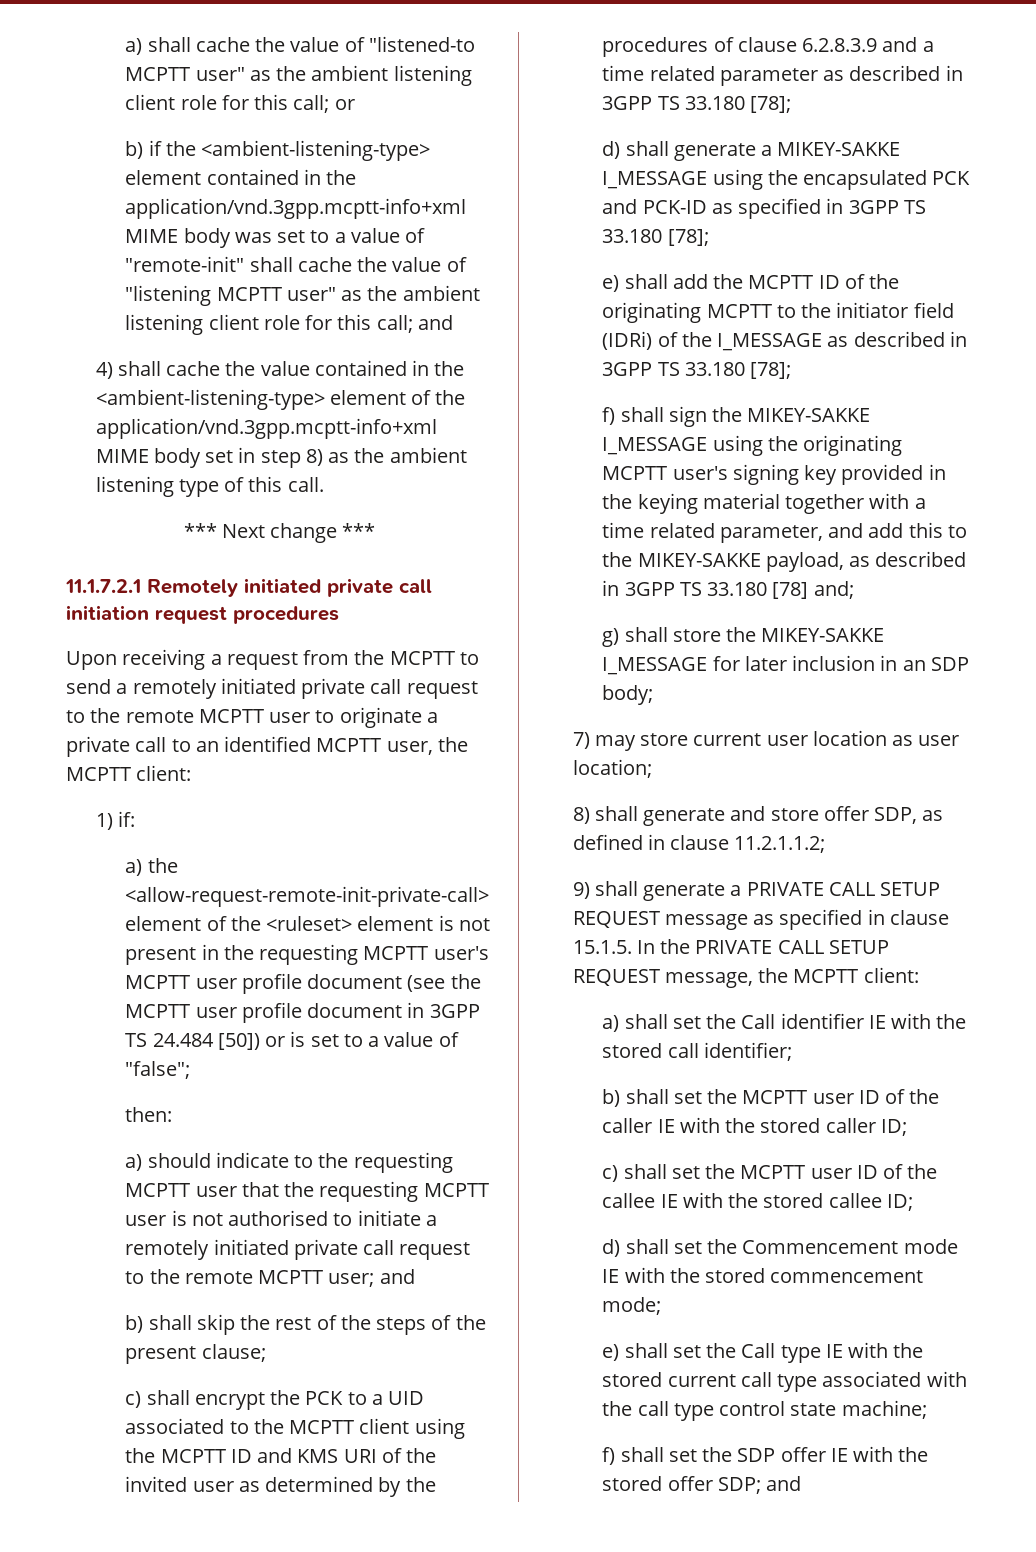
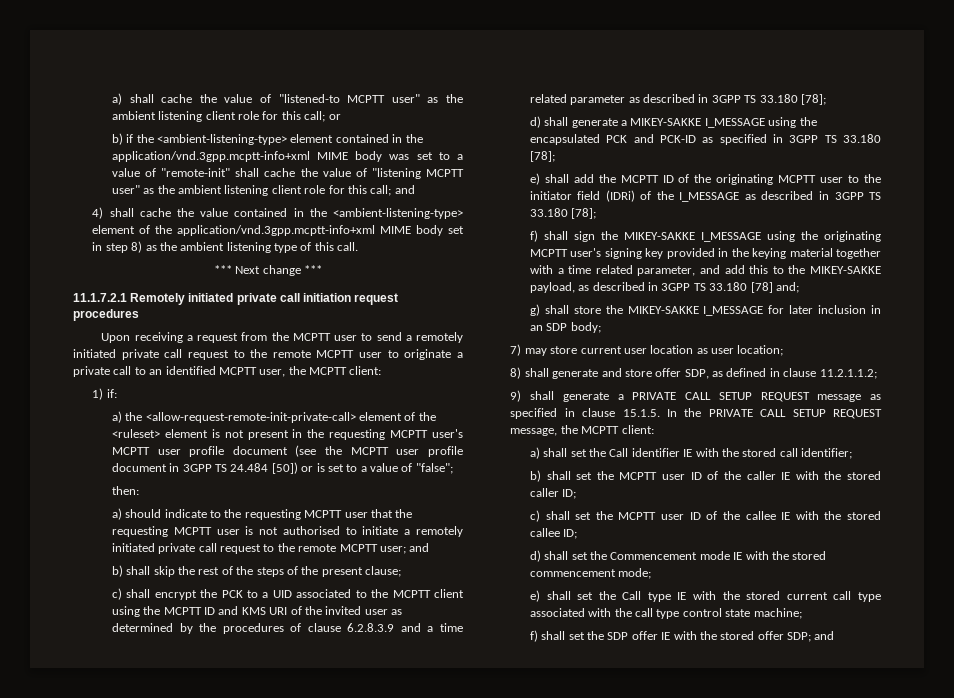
(455, 658) none -> [334,335,358,341] user
(772, 311) none -> [820,177,844,183] user

